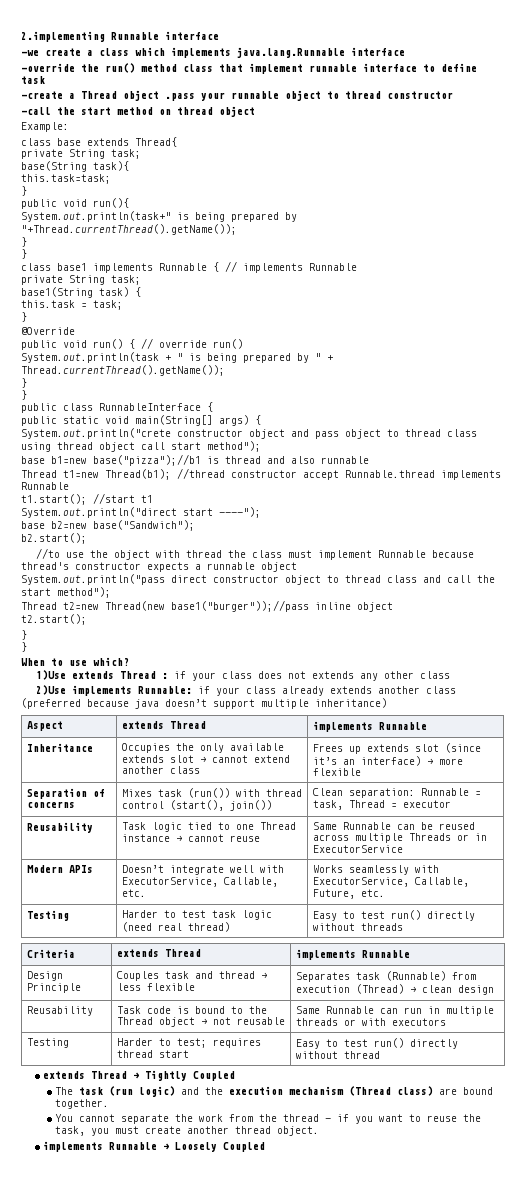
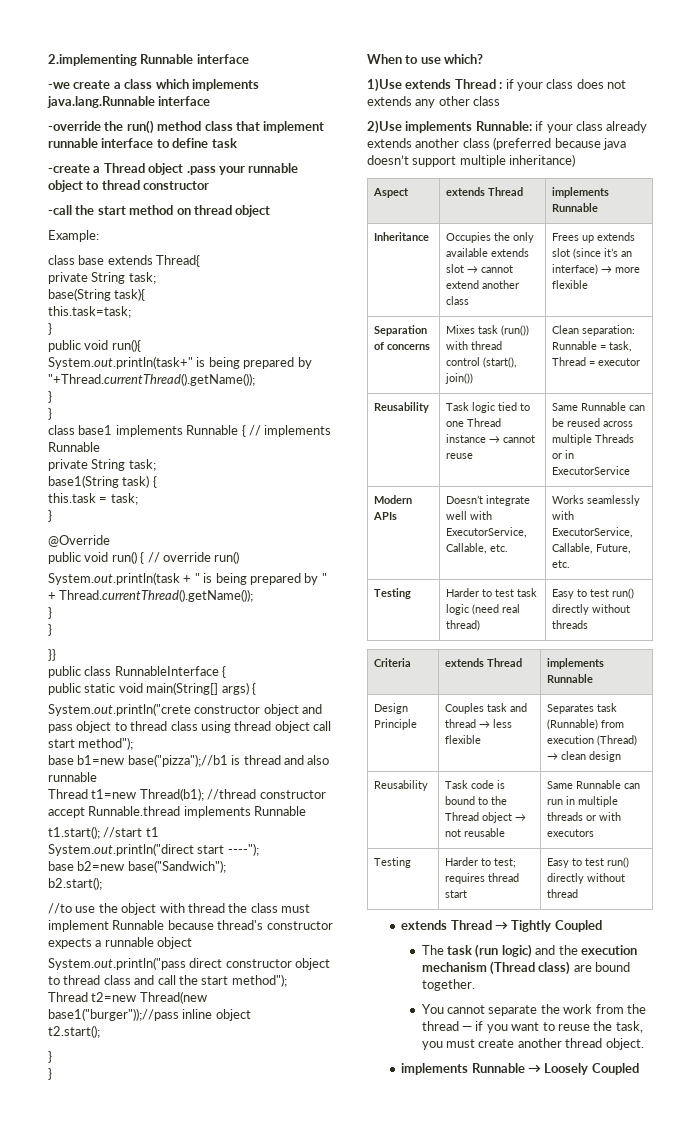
(27, 395) none -> [48,649,56,661] // }}

